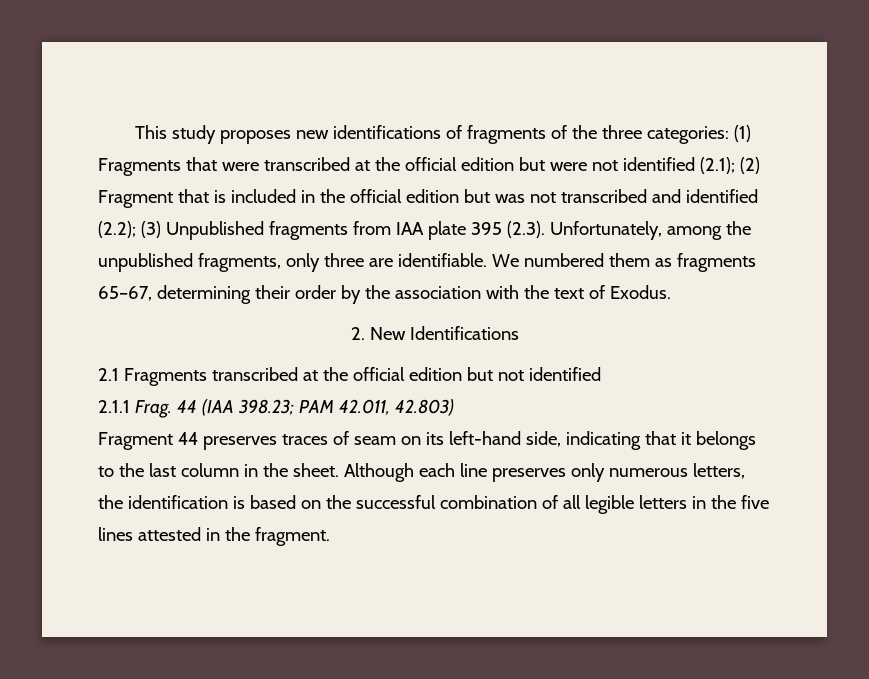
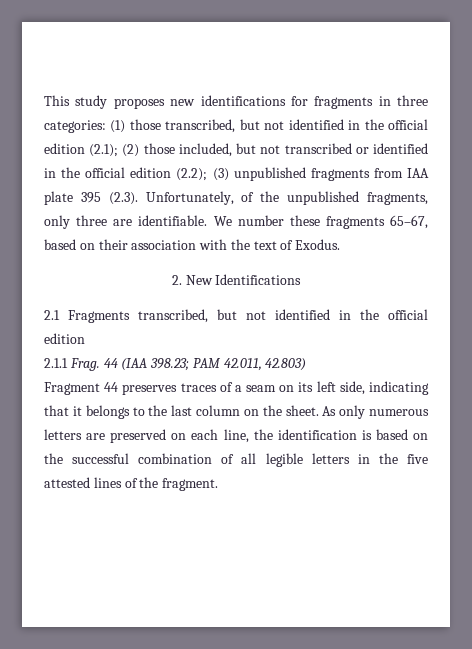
[446,125,752,144] [98,157,760,176] [98,189,758,208] of fragments of the three categories: (1) Fragments that were transcribed at the official edition but were not identified (2.1); (2) Fragment that is included in the official edition but was not transcribed and identified -> [290,95,428,109] [44,119,429,133] [44,143,429,157] [44,167,172,178] for fragments in three categories: (1) those transcribed, but not identified in the official edition (2.1); (2) those included, but not transcribed or identified in the official edition
[165,221,264,240] Unpublished -> [233,167,306,181] unpublished
[666,226,722,240] among -> [241,192,255,202] of
[523,253,756,272] [98,285,390,304] numbered them as fragments 65–67, determining their order by the -> [237,215,428,229] [44,239,128,250] number these fragments 65–67, based on their
[211,367,601,381] transcribed at the official edition but not identified -> [138,309,428,323] [44,333,85,344] transcribed, but not identified in the official edition
(349, 438) none -> [234,385,242,392] a
[448,431,521,445] left-hand -> [316,381,336,392] left
[243,464,258,477] in -> [243,409,259,416] on
[343,463,745,482] Although each line preserves only numerous letters, -> [322,405,429,419] [44,429,249,443] As only numerous letters are preserved on each line,
[98,527,220,541] lines attested in -> [44,477,138,488] attested lines of

